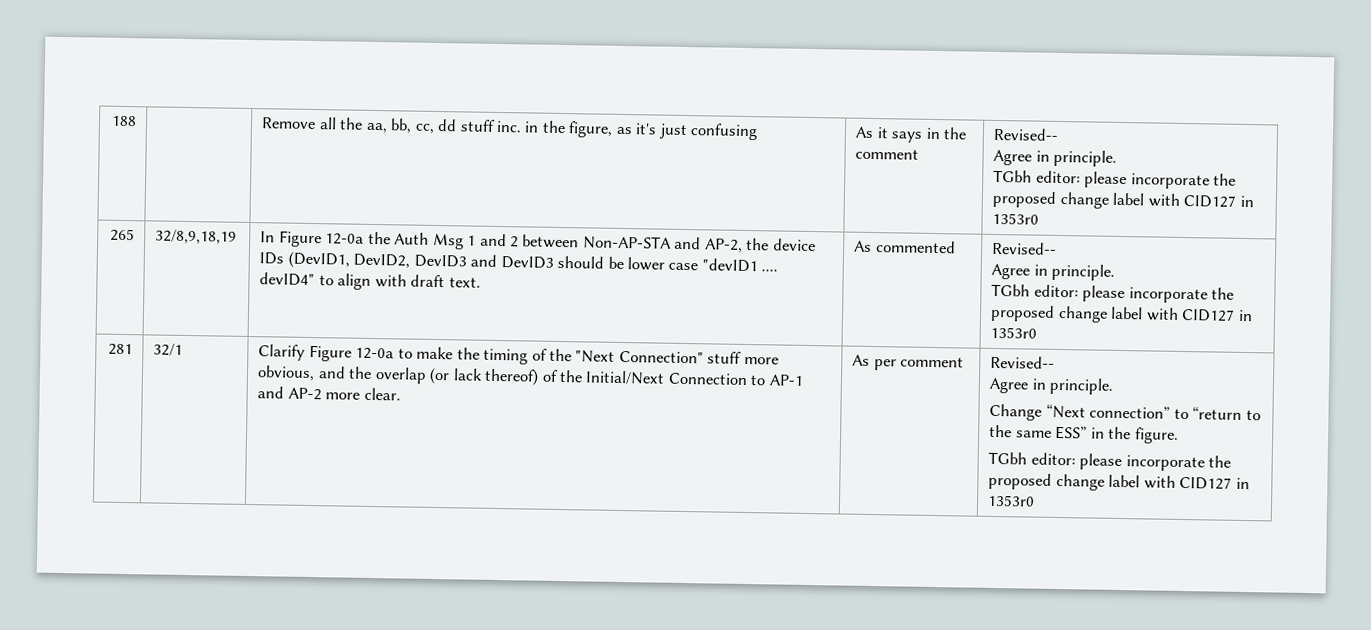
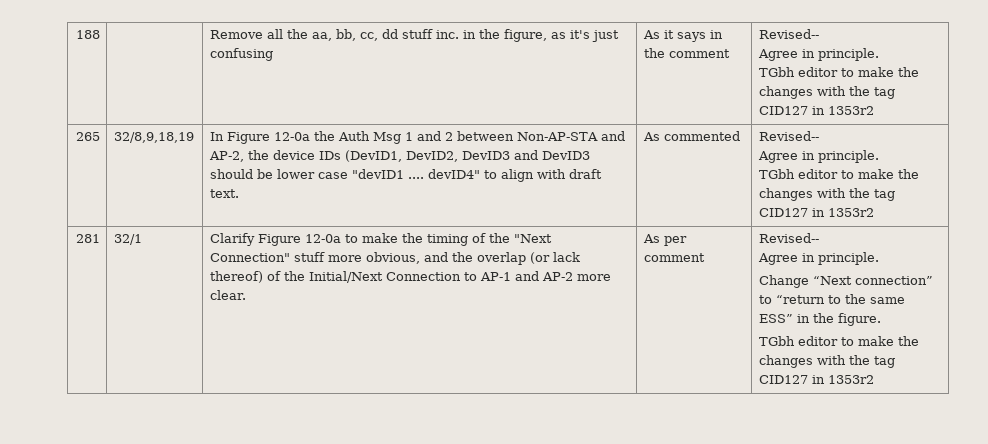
[1035,170,1237,190] [992,190,1254,209] [992,212,1040,225] editor: please incorporate the proposed change label with CID127 in 1353r0 -> [797,67,919,77] [758,86,895,99] [758,106,874,115] editor to make the changes with the tag CID127 in 1353r2
[1033,284,1235,304] [990,304,1253,323] [990,326,1038,339] editor: please incorporate the proposed change label with CID127 in 1353r0 -> [797,169,919,179] [758,188,895,201] [758,208,874,217] editor to make the changes with the tag CID127 in 1353r2
[1030,452,1232,472] [988,472,1250,491] [987,494,1036,507] editor: please incorporate the proposed change label with CID127 in 1353r0 -> [797,336,919,346] [758,355,895,368] [758,375,874,384] editor to make the changes with the tag CID127 in 1353r2

